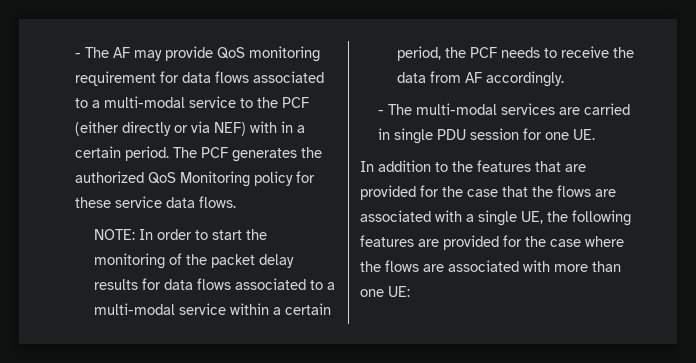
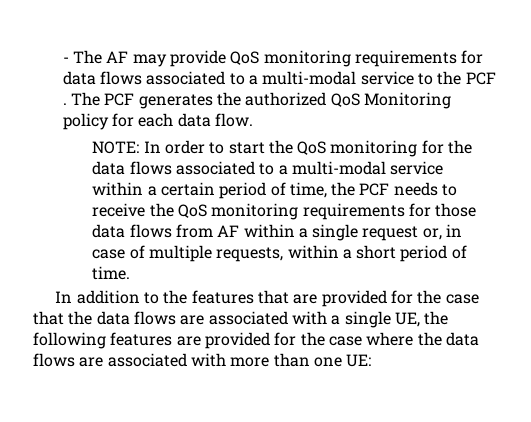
[75,71,157,86] requirement -> [354,50,457,67] requirements
[75,121,306,136] [75,146,170,161] (either directly or via NEF) with in a certain period. -> [62,103,67,105] .
[75,196,237,208] these service data flows. -> [138,113,253,127] each data flow.
[93,253,294,269] [93,278,161,290] monitoring of the packet delay results for -> [297,140,473,157] QoS monitoring for the
[396,46,441,61] period, -> [219,182,327,199] period of time,
[396,71,564,87] [378,103,631,115] [378,128,596,144] data from AF accordingly. // - The multi-modal services are carried in single PDU session for one UE. -> [177,203,477,220] [92,224,463,241] [92,245,467,262] [92,266,131,280] QoS monitoring requirements for those data flows from AF within a single request or, in case of multiple requests, within a short period of time.
(553, 191) none -> [96,311,130,325] data
(381, 266) none -> [445,332,479,346] data

